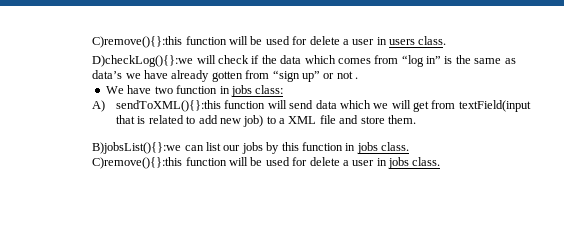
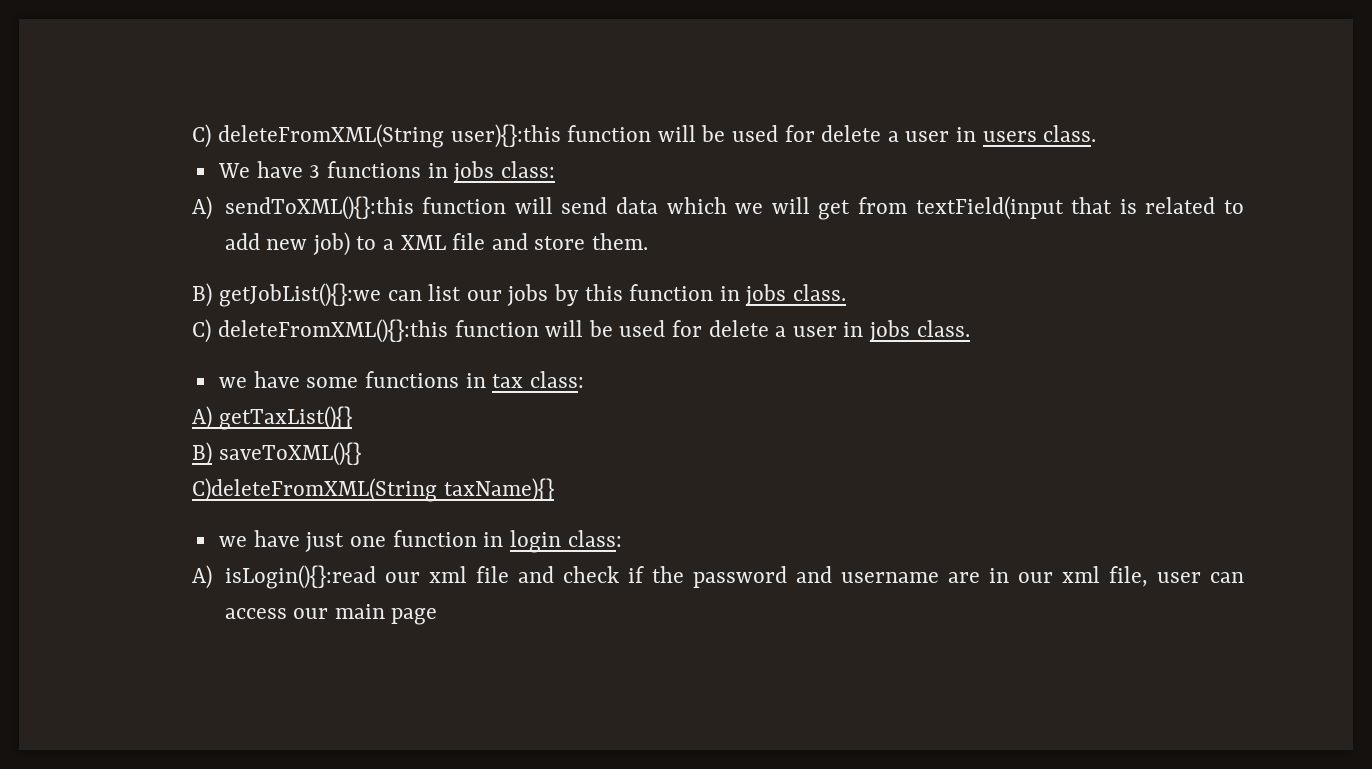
[92,36,183,48] C)remove(){}:this -> [192,124,561,148] C) deleteFromXML(String user){}:this
[92,55,516,67] [92,70,359,82] // D)checkLog(){}:we will check if the data which comes from “log in” is the same as data’s we have already gotten from “sign up” or not . -> (1097, 133) none
[154,85,218,94] two function -> [309,161,422,178] 3 functions
[92,142,182,154] B)jobsList(){}:we -> [192,283,381,307] B) getJobList(){}:we
[92,157,183,169] C)remove(){}:this -> [192,319,448,343] C) deleteFromXML(){}:this
(441, 161) none -> [219,371,584,388] [192,406,352,430] [192,442,361,466] [192,478,554,502] [219,530,622,553] [192,565,1245,589] [224,604,438,625] // we have some functions in tax class: // A) getTaxList(){} // B) saveToXML(){} // C)deleteFromXML(String taxName){} // we have just one function in login class: // A) isLogin(){}:read our xml file and check if the password and username are in our xml file, user can access our main page

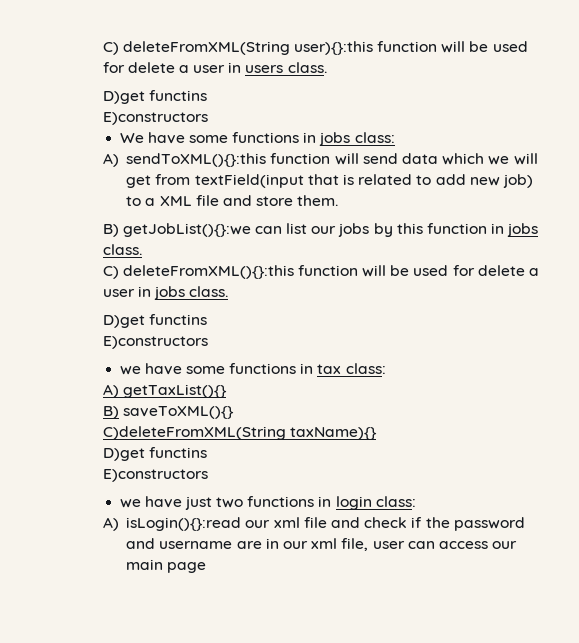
(1097, 133) none -> [102,90,207,104] [102,112,208,125] // D)get functins // E)constructors
[309,165,321,178] 3 -> [188,135,228,143] some
(970, 328) none -> [102,314,207,328] [102,336,208,349] // D)get functins // E)constructors
(554, 490) none -> [102,447,207,461] [102,469,208,482] // D)get functins // E)constructors
[350,530,477,547] one function -> [216,496,315,508] two functions

